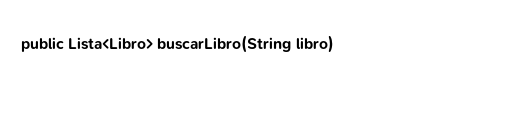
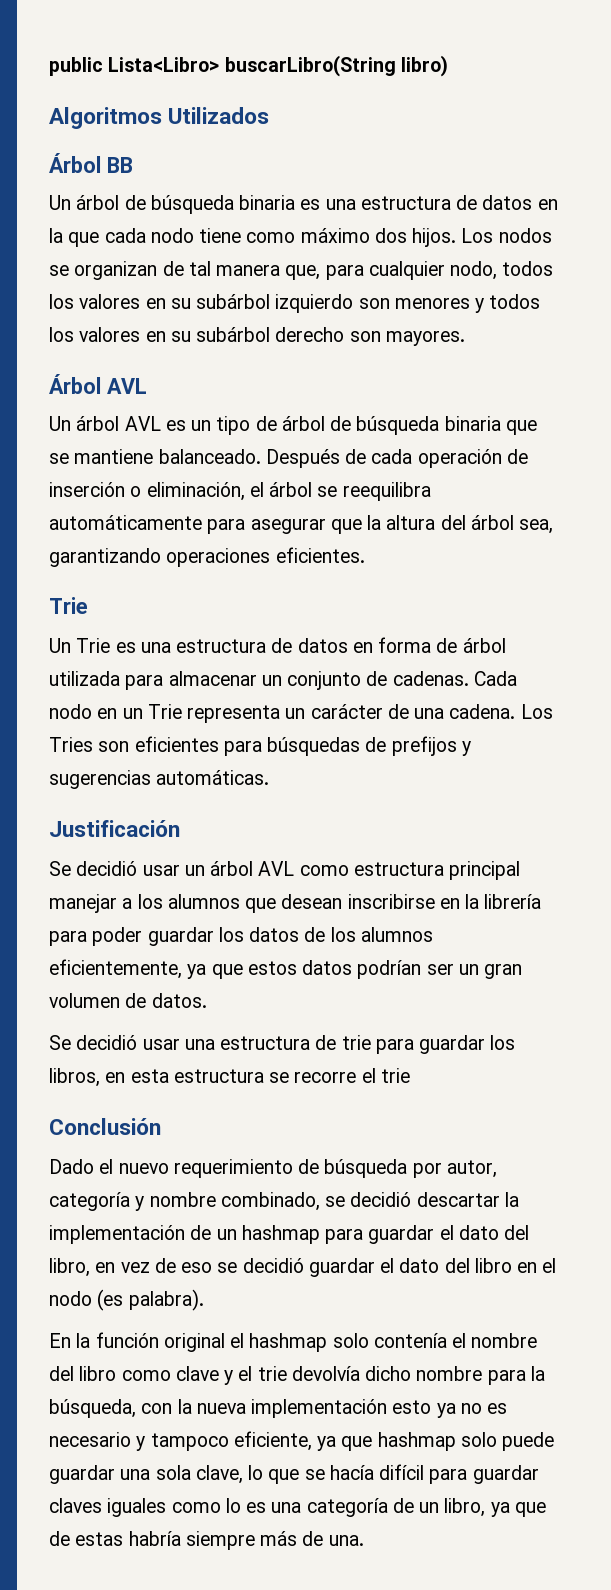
(334, 44) none -> [49,107,270,129] [49,153,133,173] [49,195,558,214] [49,228,552,247] [49,261,554,280] [49,294,541,313] [49,327,465,346] [49,374,147,394] [49,416,537,435] [49,449,528,468] [49,482,431,501] [49,515,554,534] [49,547,365,567] [49,597,88,614] [49,637,506,653] [49,671,517,690] [49,704,553,723] [49,736,471,756] [49,770,270,789] [49,820,180,837] [49,861,521,880] [49,894,542,913] [49,927,433,946] [49,959,523,979] [49,993,207,1008] [49,1035,516,1054] [49,1068,410,1087] [49,1118,161,1135] [49,1159,497,1178] [49,1192,519,1211] [49,1225,530,1244] [49,1258,557,1277] [49,1289,204,1311] [49,1332,538,1352] [49,1366,545,1385] [49,1399,508,1418] [49,1431,555,1451] [49,1464,539,1484] [49,1498,546,1517] [49,1531,364,1550] // Algoritmos Utilizados // Árbol BB // Un árbol de búsqueda binaria es una estructura de datos en la que cada nodo tiene como máximo dos hijos. Los nodos se organizan de tal manera que, para cualquier nodo, todos los valores en su subárbol izquierdo son menores y todos los valores en su subárbol derecho son mayores. // Árbol AVL // Un árbol AVL es un tipo de árbol de búsqueda binaria que se mantiene balanceado. Después de cada operación de inserción o eliminación, el árbol se reequilibra automáticamente para asegurar que la altura del árbol sea, garantizando operaciones eficientes. // Trie // Un Trie es una estructura de datos en forma de árbol utilizada para almacenar un conjunto de cadenas. Cada nodo en un Trie representa un carácter de una cadena. Los Tries son eficientes para búsquedas de prefijos y sugerencias automáticas. // Justificación // Se decidió usar un árbol AVL como estructura principal manejar a los alumnos que desean inscribirse en la librería para poder guardar los datos de los alumnos eficientemente, ya que estos datos podrían ser un gran volumen de datos. // Se decidió usar una estructura de trie para guardar los libros, en esta estructura se recorre el trie // Conclusión // Dado el nuevo requerimiento de búsqueda por autor, categoría y nombre combinado, se decidió descartar la implementación de un hashmap para guardar el dato del libro, en vez de eso se decidió guardar el dato del libro en el nodo (es palabra). // En la función original el hashmap solo contenía el nombre del libro como clave y el trie devolvía dicho nombre para la búsqueda, con la nueva implementación esto ya no es necesario y tampoco eficiente, ya que hashmap solo puede guardar una sola clave, lo que se hacía difícil para guardar claves iguales como lo es una categoría de un libro, ya que de estas habría siempre más de una.

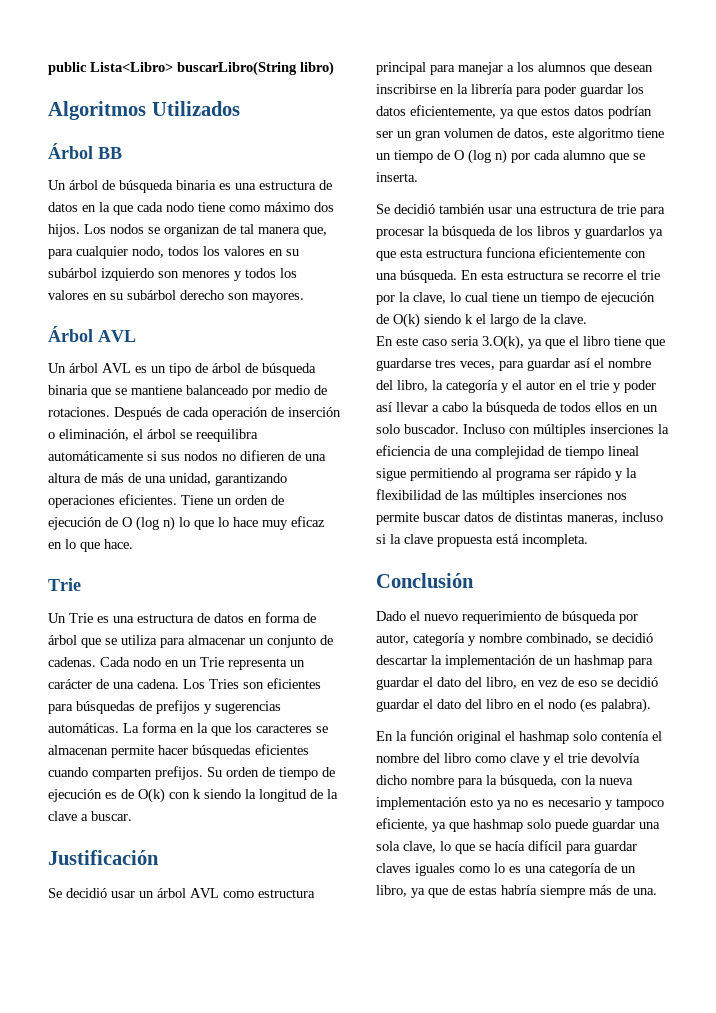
[158,449,261,464] balanceado. -> [186,385,327,398] [48,407,110,417] balanceado por medio de rotaciones.
[207,515,554,534] [49,547,365,567] para asegurar que la altura del árbol sea, garantizando operaciones eficientes. -> [147,450,326,461] [48,473,287,486] [48,494,284,508] [48,516,325,531] [48,539,133,552] si sus nodos no difieren de una altura de más de una unidad, garantizando operaciones eficientes. Tiene un orden de ejecución de O (log n) lo que lo hace muy eficaz en lo que hace.
[49,671,120,686] utilizada -> [81,635,157,648] que se utiliza
(270, 777) none -> [123,722,328,736] [48,744,309,758] [48,766,335,780] [48,788,338,803] [48,811,132,821] La forma en la que los caracteres se almacenan permite hacer búsquedas eficientes cuando comparten prefijos. Su orden de tiempo de ejecución es de O(k) con k siendo la longitud de la clave a buscar.
(521, 870) none -> [430,65,455,75] para
[304,927,433,942] de los alumnos -> (406, 111) none
[151,993,207,1008] [49,1035,138,1050] datos. // Se decidió -> [514,128,664,141] [376,149,645,164] [376,172,418,182] [376,204,485,214] datos, este algoritmo tiene un tiempo de O (log n) por cada alumno que se inserta. // Se decidió también
[419,1035,516,1054] [49,1068,126,1087] guardar los libros, en -> [376,226,663,239] [376,247,646,261] [376,270,478,283] procesar la búsqueda de los libros y guardarlos ya que esta estructura funciona eficientemente con una búsqueda. En
(410, 1075) none -> [376,292,655,305] [376,313,587,328] [376,335,665,350] [376,358,651,371] [376,380,656,393] [376,402,658,415] [376,424,669,437] [376,445,639,459] [376,468,637,481] [376,489,627,503] [376,512,663,525] [376,534,588,547] por la clave, lo cual tiene un tiempo de ejecución de O(k) siendo k el largo de la clave. // En este caso seria 3.O(k), ya que el libro tiene que guardarse tres veces, para guardar así el nombre del libro, la categoría y el autor en el trie y poder así llevar a cabo la búsqueda de todos ellos en un solo buscador. Incluso con múltiples inserciones la eficiencia de una complejidad de tiempo lineal sigue permitiendo al programa ser rápido y la flexibilidad de las múltiples inserciones nos permite buscar datos de distintas maneras, incluso si la clave propuesta está incompleta.

